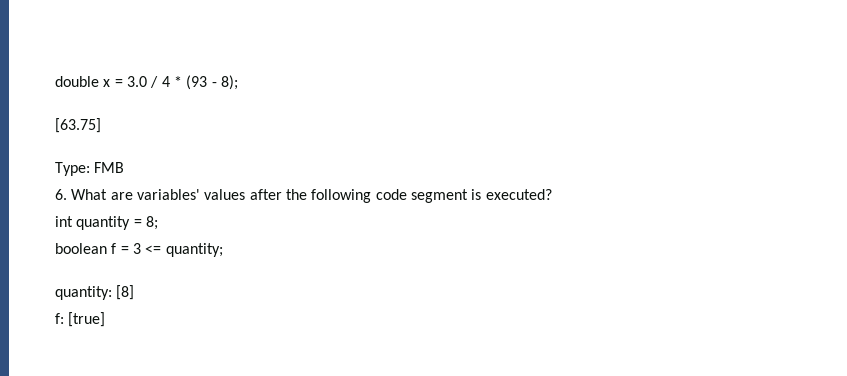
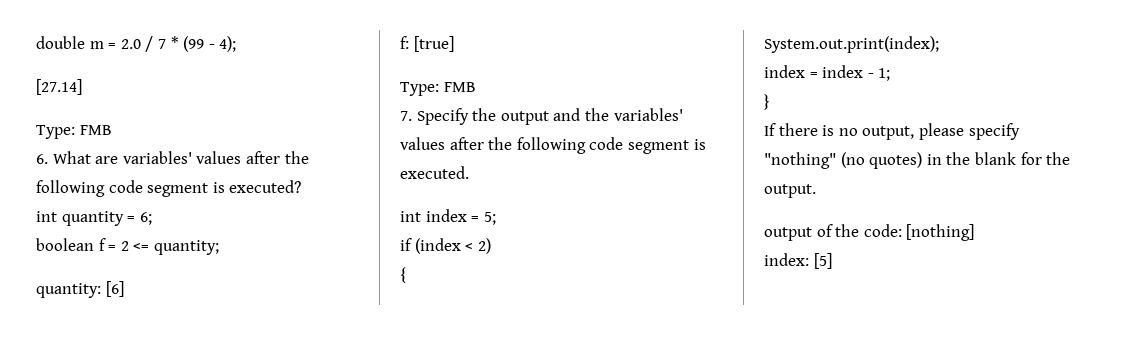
[103,75,238,90] [55,118,101,133] x = 3.0 / 4 * (93 - 8); // [63.75] -> [89,36,237,52] [36,79,82,95] m = 2.0 / 7 * (99 - 4); // [27.14]
[145,216,158,230] 8; -> [139,212,152,225] 6;
[132,243,141,254] 3 -> [120,241,129,251] 2
[116,285,135,300] [8] -> [105,281,124,297] [6]
(106, 319) none -> [400,82,476,96] [400,108,683,125] [400,137,706,154] [400,166,469,179] [400,209,496,225] [400,238,491,254] [400,267,406,283] [764,36,939,53] [764,65,891,81] [764,94,770,110] [764,123,1020,140] [764,152,1071,169] [764,184,816,198] [764,224,975,241] [764,253,832,269] // Type: FMB // 7. Specify the output and the variables' values after the following code segment is executed. // int index = 5; // if (index < 2) // { // System.out.print(index); // index = index - 1; // } // If there is no output, please specify "nothing" (no quotes) in the blank for the output. // output of the code: [nothing] // index: [5]

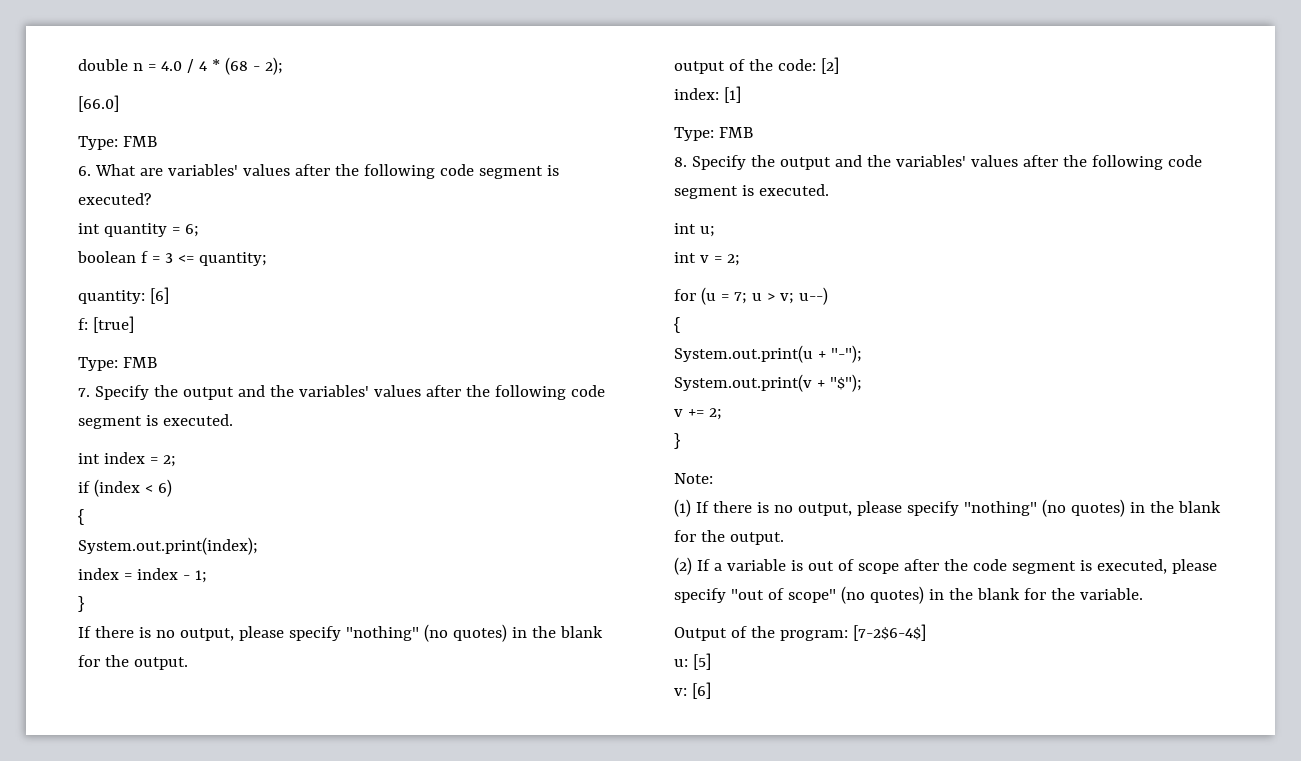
[89,36,237,52] [36,79,82,95] m = 2.0 / 7 * (99 - 4); // [27.14] -> [132,57,283,75] [78,95,119,112] n = 4.0 / 4 * (68 - 2); // [66.0]
[120,241,129,251] 2 -> [164,253,173,263] 3
[483,212,496,225] 5; -> [162,455,176,467] 2;
[477,238,491,254] 2) -> [157,479,172,497] 6)
[906,224,975,241] [nothing] -> [820,57,839,74] [2]
(809, 259) none -> [723,86,741,103] [674,127,753,141] [674,155,1202,170] [674,184,829,199] [674,223,715,237] [674,252,740,266] [674,287,828,305] [674,317,680,333] [674,345,862,363] [674,374,862,392] [674,408,722,420] [674,433,680,449] [674,473,713,484] [674,499,1221,517] [674,530,784,545] [674,557,1217,575] [674,586,1143,604] [674,624,926,641] [674,659,688,667] [1] // Type: FMB // 8. Specify the output and the variables' values after the following code segment is executed. // int u; // int v = 2; // for (u = 7; u > v; u--) // { // System.out.print(u + "-"); // System.out.print(v + "$"); // v += 2; // } // Note: // (1) If there is no output, please specify "nothing" (no quotes) in the blank for the output. // (2) If a variable is out of scope after the code segment is executed, please specify "out of scope" (no quotes) in the blank for the variable. // Output of the program: [7-2$6-4$] // u:
(832, 261) none -> [674,682,711,699] // v: [6]

